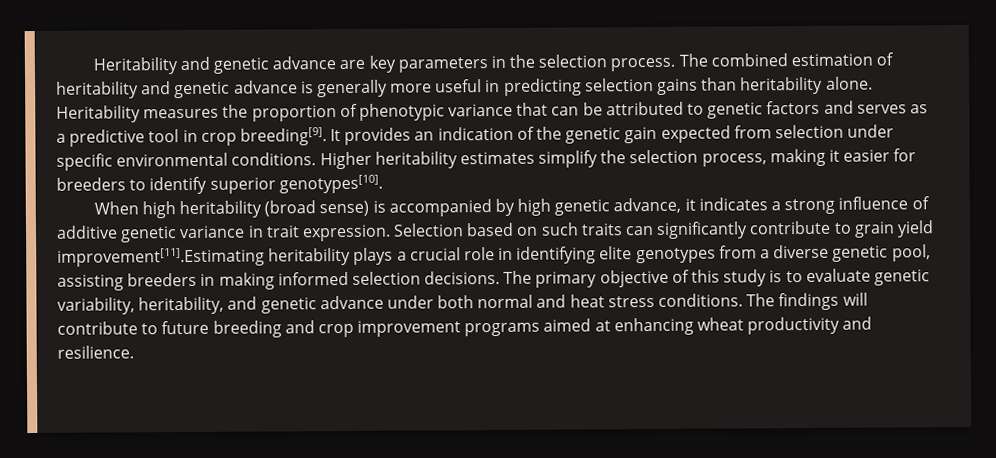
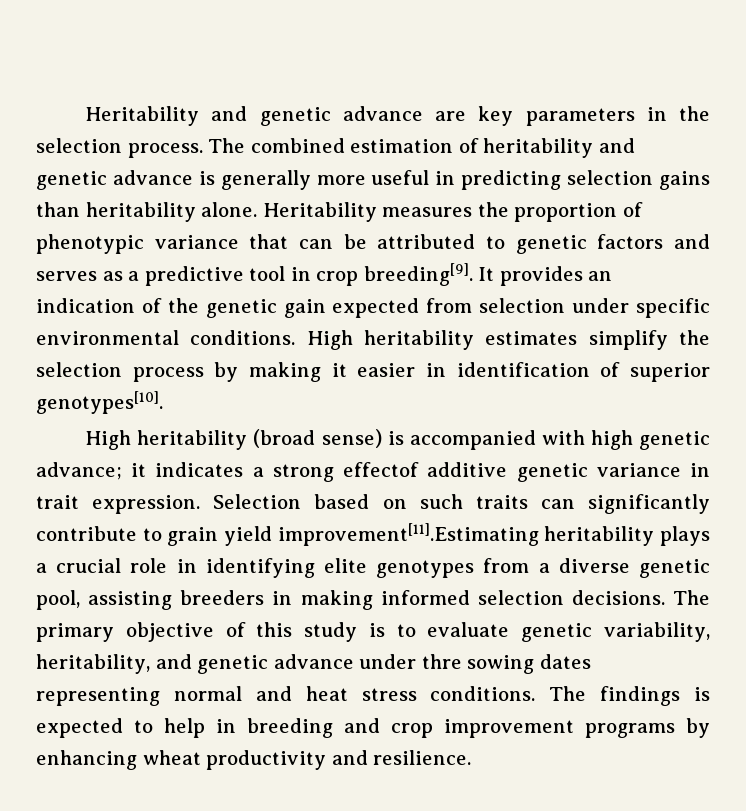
[319,151,372,170] Higher -> [306,330,353,350] High
[701,153,767,167] process, -> [132,362,239,382] process by
[893,148,917,162] [56,176,208,195] for breeders to identify -> [426,362,621,377] in identification of
[93,201,176,219] When high -> [85,430,132,450] High
[494,198,515,217] by -> [541,430,585,445] with
[613,197,682,214] advance, -> [36,462,122,480] advance;
[838,196,930,210] influence of -> [343,462,420,477] effectof
[437,295,475,309] both -> [421,654,591,674] [36,687,160,706] thre sowing dates representing
[842,292,868,306] [57,320,210,335] will contribute to future -> [694,687,710,701] [36,718,236,738] is expected to help in
[543,318,611,332] aimed at -> [686,718,710,738] by

